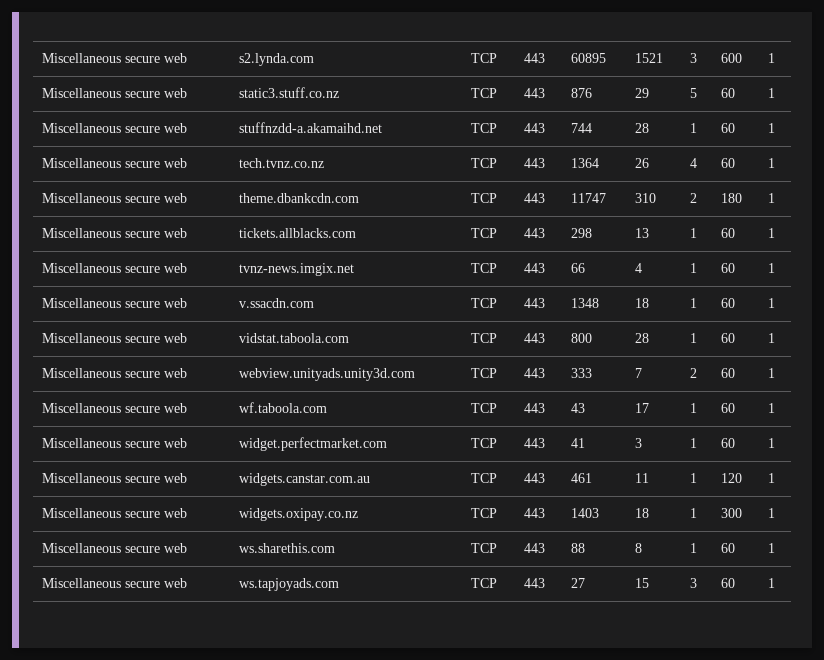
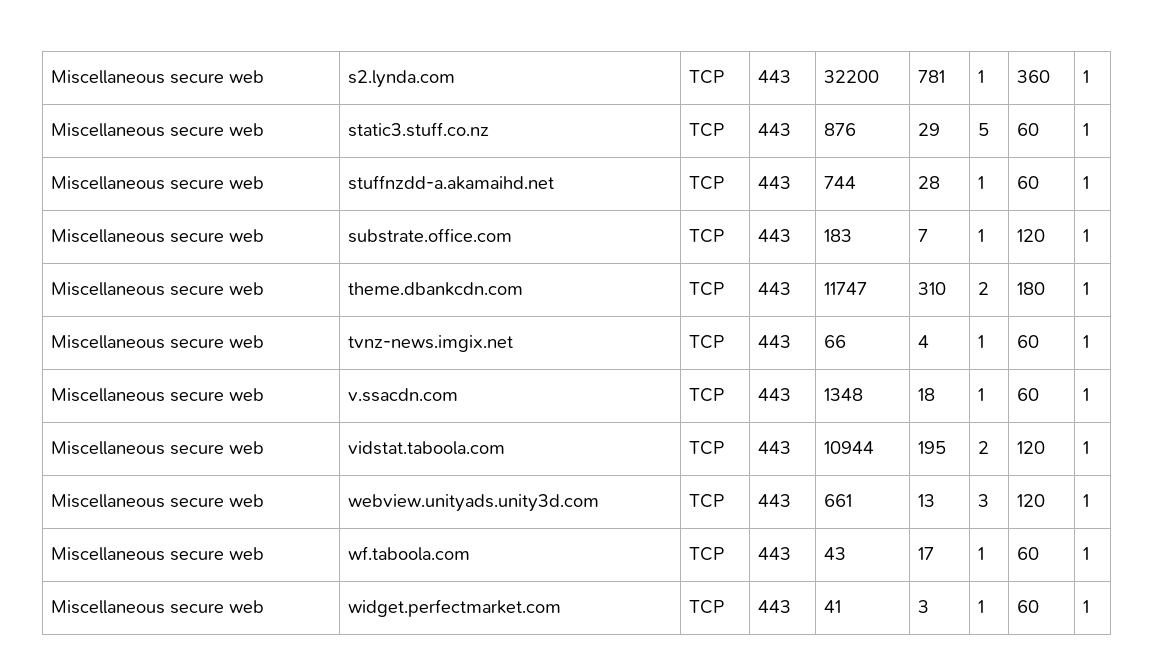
[570,53,606,63] [634,53,663,63] [689,53,697,63] [720,53,742,63] 60895 | 1521 | 3 | 600 -> [824,70,880,83] [918,70,946,83] [978,70,985,83] [1017,70,1051,83] 32200 | 781 | 1 | 360
[238,158,324,168] [470,158,497,168] [523,158,545,168] [570,158,599,168] [634,158,649,168] [689,158,697,168] [720,158,735,168] tech.tvnz.co.nz | TCP | 443 | 1364 | 26 | 4 | 60 -> [348,228,513,243] [689,229,725,243] [758,229,792,242] [824,229,853,242] [918,229,929,242] [978,229,985,242] [1017,229,1046,242] substrate.office.com | TCP | 443 | 183 | 7 | 1 | 120
[41,228,187,238] [238,228,356,238] [470,228,497,238] [523,228,545,238] [570,228,592,238] [634,228,649,238] [689,228,697,238] [720,228,735,238] [767,228,775,238] // Miscellaneous secure web | tickets.allblacks.com | TCP | 443 | 298 | 13 | 1 | 60 | 1 -> (1090, 288) none
[570,333,592,343] [634,333,649,343] [689,333,697,343] [720,333,735,343] 800 | 28 | 1 | 60 -> [824,441,875,454] [918,441,947,454] [978,441,990,454] [1017,441,1046,454] 10944 | 195 | 2 | 120
[570,368,592,378] [634,368,642,378] [689,368,697,378] [720,368,735,378] 333 | 7 | 2 | 60 -> [824,494,853,507] [918,494,936,507] [978,494,990,507] [1017,494,1046,507] 661 | 13 | 3 | 120
[41,473,187,483] [238,473,370,486] [470,473,497,483] [523,473,545,483] [570,473,592,483] [634,473,649,483] [689,473,697,483] [720,473,742,483] [767,473,775,483] [41,508,187,518] [238,508,358,521] [470,508,497,518] [523,508,545,518] [570,508,599,518] [634,508,649,518] [689,508,697,518] [720,508,742,518] [767,508,775,518] [41,543,187,553] [238,543,335,553] [470,543,497,553] [523,543,545,553] [570,543,585,553] [634,543,642,553] [689,543,697,553] [720,543,735,553] [767,543,775,553] [41,578,187,588] [238,578,339,591] [470,578,497,588] [523,578,545,588] [570,578,585,588] [634,578,649,588] [689,578,697,588] [720,578,735,588] [767,578,775,588] // Miscellaneous secure web | widgets.canstar.com.au | TCP | 443 | 461 | 11 | 1 | 120 | 1 // Miscellaneous secure web | widgets.oxipay.co.nz | TCP | 443 | 1403 | 18 | 1 | 300 | 1 // Miscellaneous secure web | ws.sharethis.com | TCP | 443 | 88 | 8 | 1 | 60 | 1 // Miscellaneous secure web | ws.tapjoyads.com | TCP | 443 | 27 | 15 | 3 | 60 | 1 -> (1090, 606) none

